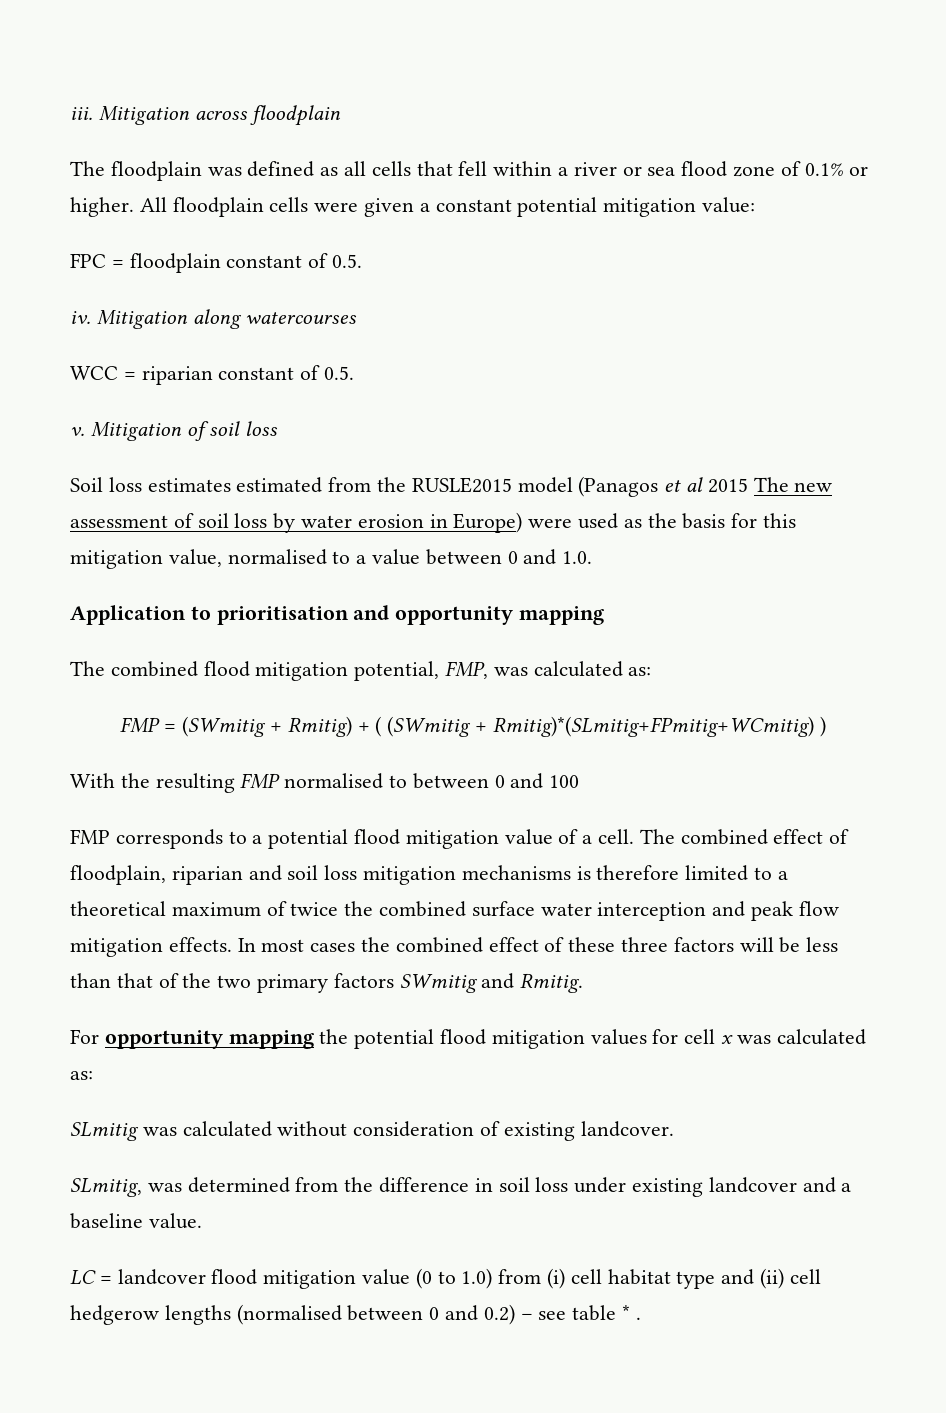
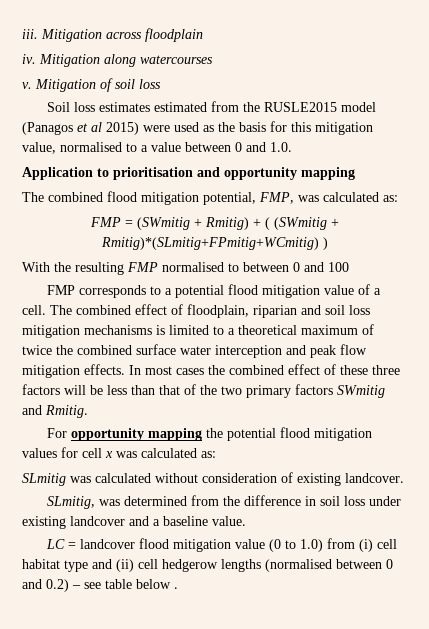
[70,161,869,181] [70,197,756,217] [70,253,363,273] [70,309,358,329] [70,365,355,385] The floodplain was defined as all cells that fell within a river or sea flood zone of 0.1% or higher. All floodplain cells were given a constant potential mitigation value: // FPC = floodplain constant of 0.5. // iv. Mitigation along watercourses // WCC = riparian constant of 0.5. -> [22,54,213,67] iv. Mitigation along watercourses
[707,477,833,493] [70,512,523,533] 2015 The new assessment of soil loss by water erosion in Europe) -> [106,122,139,135] 2015)
[596,865,680,880] therefore -> (165, 330) none
[622,1305,631,1320] * -> [136,579,171,589] below

